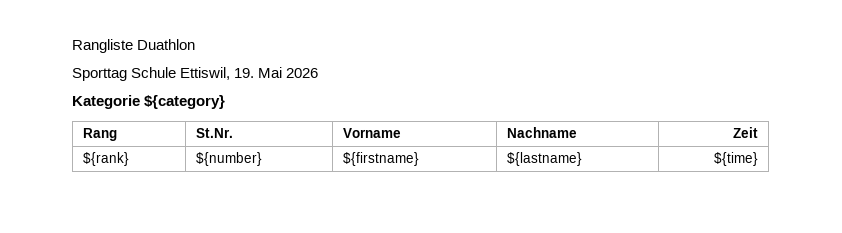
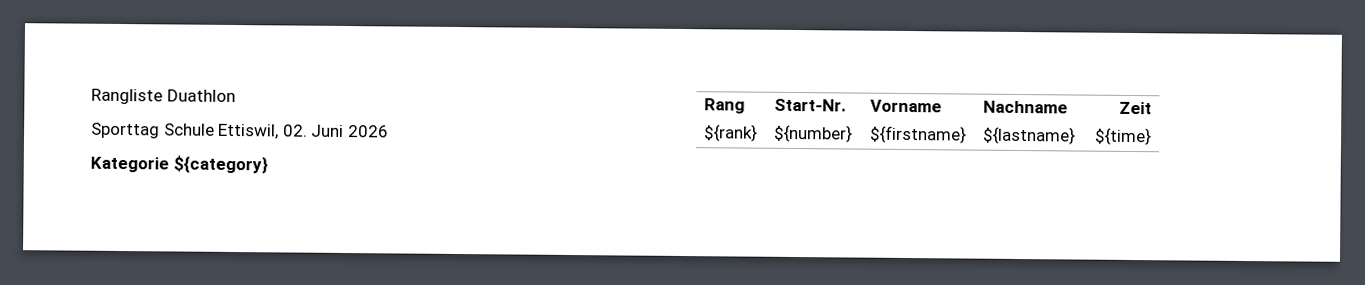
[234,67,283,78] 19. Mai -> [282,124,345,137] 02. Juni
[195,128,233,138] St.Nr. -> [774,98,848,112] Start-Nr.

